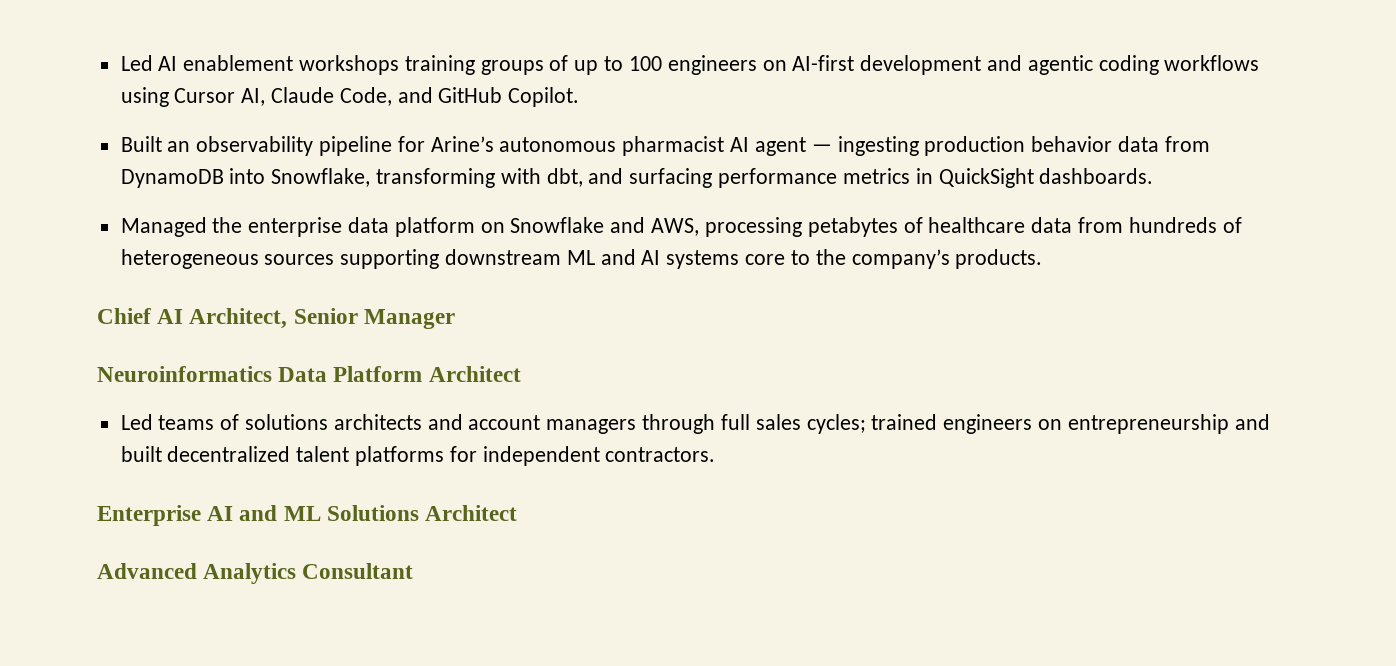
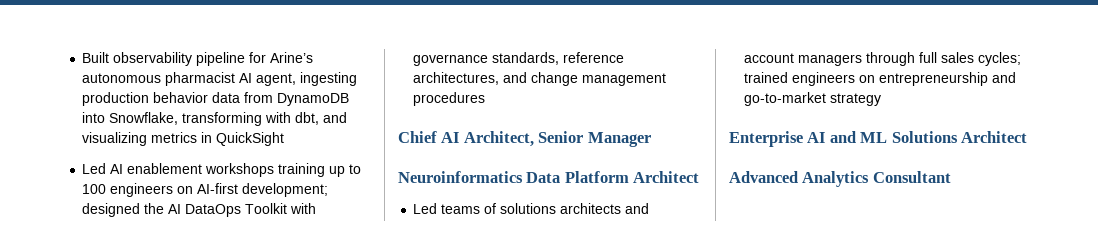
[120,55,1260,75] [120,87,580,107] [120,136,191,152] Led AI enablement workshops training groups of up to 100 engineers on AI-first development and agentic coding workflows using Cursor AI, Claude Code, and GitHub Copilot. // Built an -> [82,52,110,63] Built
[754,137,832,156] agent — -> [256,73,297,86] agent,
[629,168,838,188] surfacing performance -> [82,132,148,146] visualizing
[1039,168,1154,184] [120,217,1242,237] [120,249,1043,269] dashboards. // Managed the enterprise data platform on Snowflake and AWS, processing petabytes of healthcare data from hundreds of heterogeneous sources supporting downstream ML and AI systems core to the company’s products. -> [82,163,362,177] [82,183,329,197] [82,203,317,217] [413,52,625,66] [413,72,667,86] [413,92,486,106] // Led AI enablement workshops training up to 100 engineers on AI-first development; designed the AI DataOps Toolkit with governance standards, reference architectures, and change management procedures
[120,446,716,466] built decentralized talent platforms for independent contractors. -> [744,92,882,106] go-to-market strategy

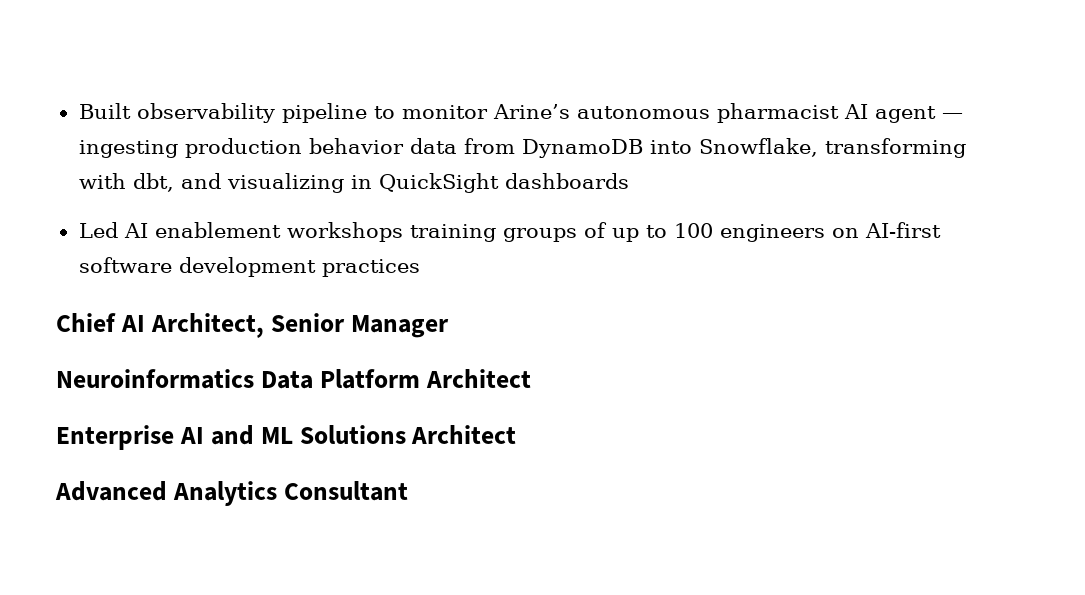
[249,52,267,63] for -> [373,105,488,119] to monitor
[256,73,297,86] agent, -> [874,106,963,123] agent —
[151,132,198,143] metrics -> (344, 183) none
(285, 139) none -> [504,173,629,189] dashboards
(326, 170) none -> [502,222,607,242] groups of
[242,183,329,197] [82,203,317,217] [413,52,625,66] [413,72,667,86] [413,92,486,106] development; designed the AI DataOps Toolkit with governance standards, reference architectures, and change management procedures -> [78,257,420,277] software development practices
[413,203,650,214] [744,52,1022,66] [744,72,1017,86] [744,92,882,106] // Led teams of solutions architects and account managers through full sales cycles; trained engineers on entrepreneurship and go-to-market strategy -> (531, 378) none

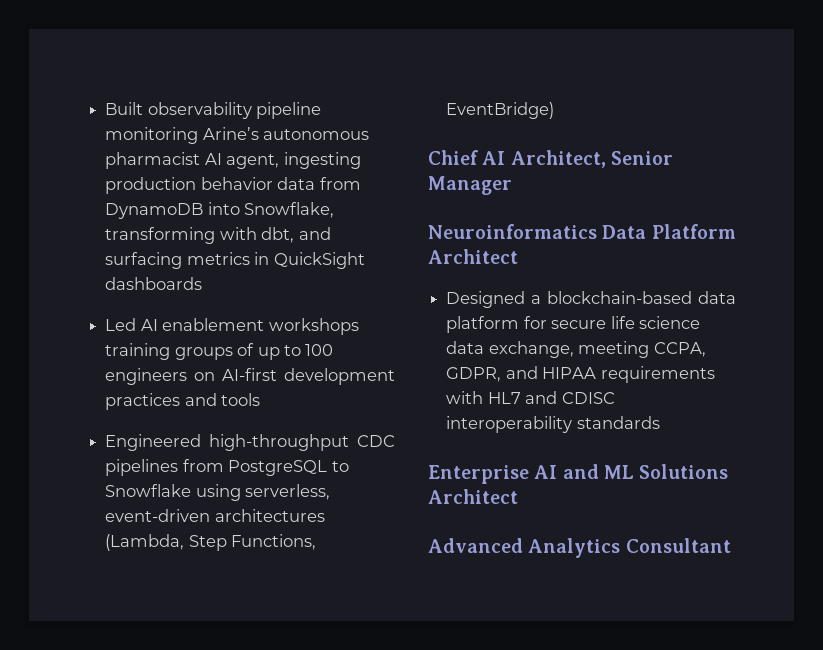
[373,105,488,119] to monitor -> [105,127,199,144] monitoring
[874,106,963,123] agent — -> [226,154,280,169] agent,
[226,173,344,193] visualizing -> [105,252,250,269] surfacing metrics
[78,257,172,273] software -> (278, 374) none
(420, 268) none -> [184,393,261,406] [105,434,395,451] [105,459,349,476] [105,484,331,501] [105,509,325,522] [105,534,317,551] [446,102,555,119] and tools // Engineered high-throughput CDC pipelines from PostgreSQL to Snowflake using serverless, event-driven architectures (Lambda, Step Functions, EventBridge)
(531, 378) none -> [446,291,736,308] [446,316,700,333] [446,341,706,358] [446,366,715,383] [446,391,615,404] [446,416,660,433] // Designed a blockchain-based data platform for secure life science data exchange, meeting CCPA, GDPR, and HIPAA requirements with HL7 and CDISC interoperability standards

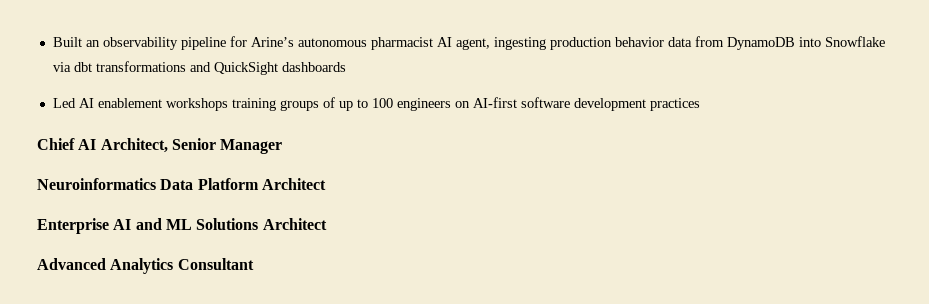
(144, 108) none -> [85,40,100,47] an
[105,127,199,144] monitoring -> [229,36,247,47] for
[244,202,335,218] [105,227,331,244] [105,252,270,269] Snowflake, transforming with dbt, and surfacing metrics in -> [824,36,885,47] [52,61,211,72] Snowflake via dbt transformations and
(278, 374) none -> [520,97,570,108] software
[184,393,261,406] [105,434,395,451] [105,459,349,476] [105,484,331,501] [105,509,325,522] [105,534,317,551] [446,102,555,119] and tools // Engineered high-throughput CDC pipelines from PostgreSQL to Snowflake using serverless, event-driven architectures (Lambda, Step Functions, EventBridge) -> (700, 104) none
[446,291,736,308] [446,316,700,333] [446,341,706,358] [446,366,715,383] [446,391,615,404] [446,416,660,433] // Designed a blockchain-based data platform for secure life science data exchange, meeting CCPA, GDPR, and HIPAA requirements with HL7 and CDISC interoperability standards -> (326, 184) none

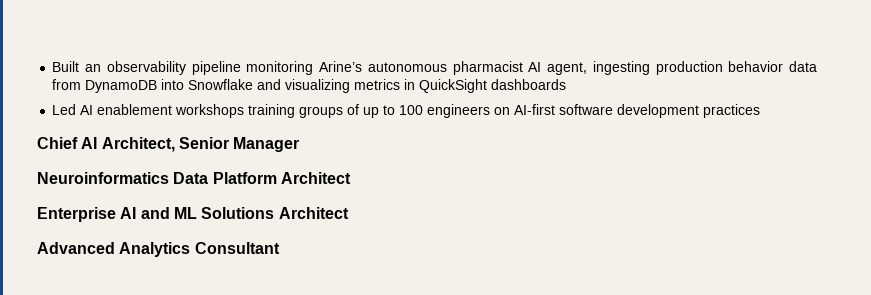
[229,36,247,47] for -> [246,61,314,75] monitoring
[52,61,211,72] via dbt transformations and -> [257,79,416,93] and visualizing metrics in

